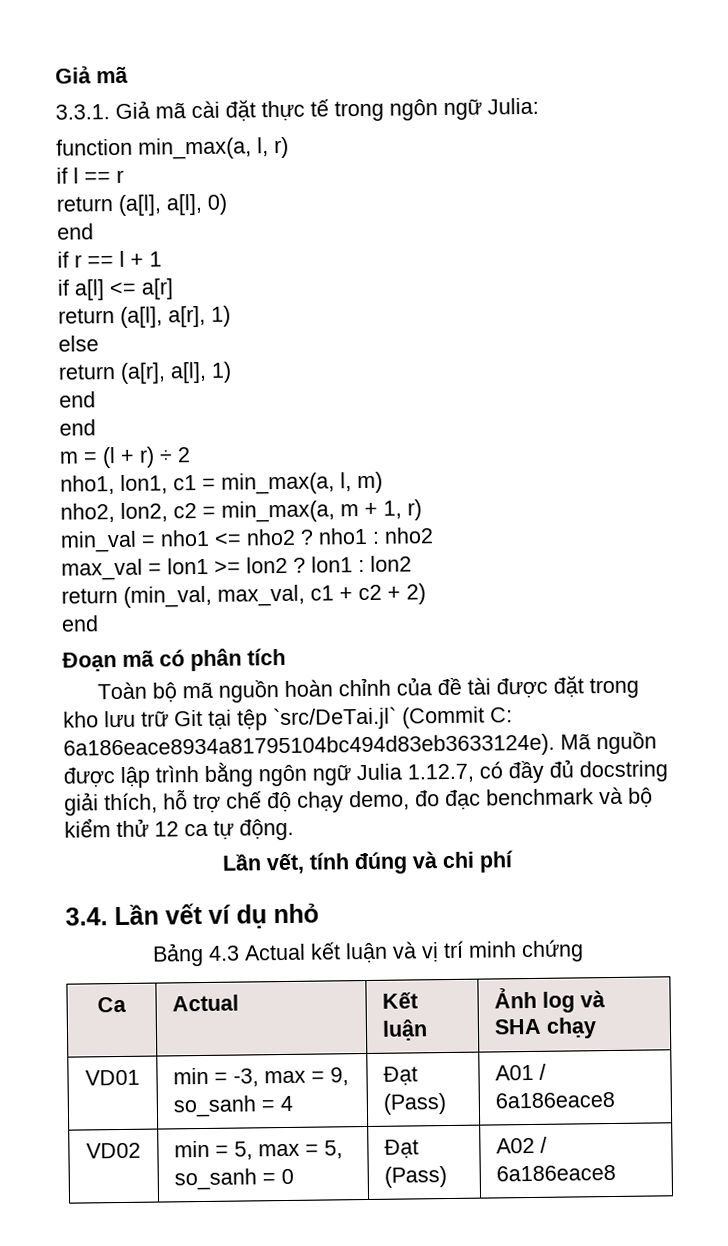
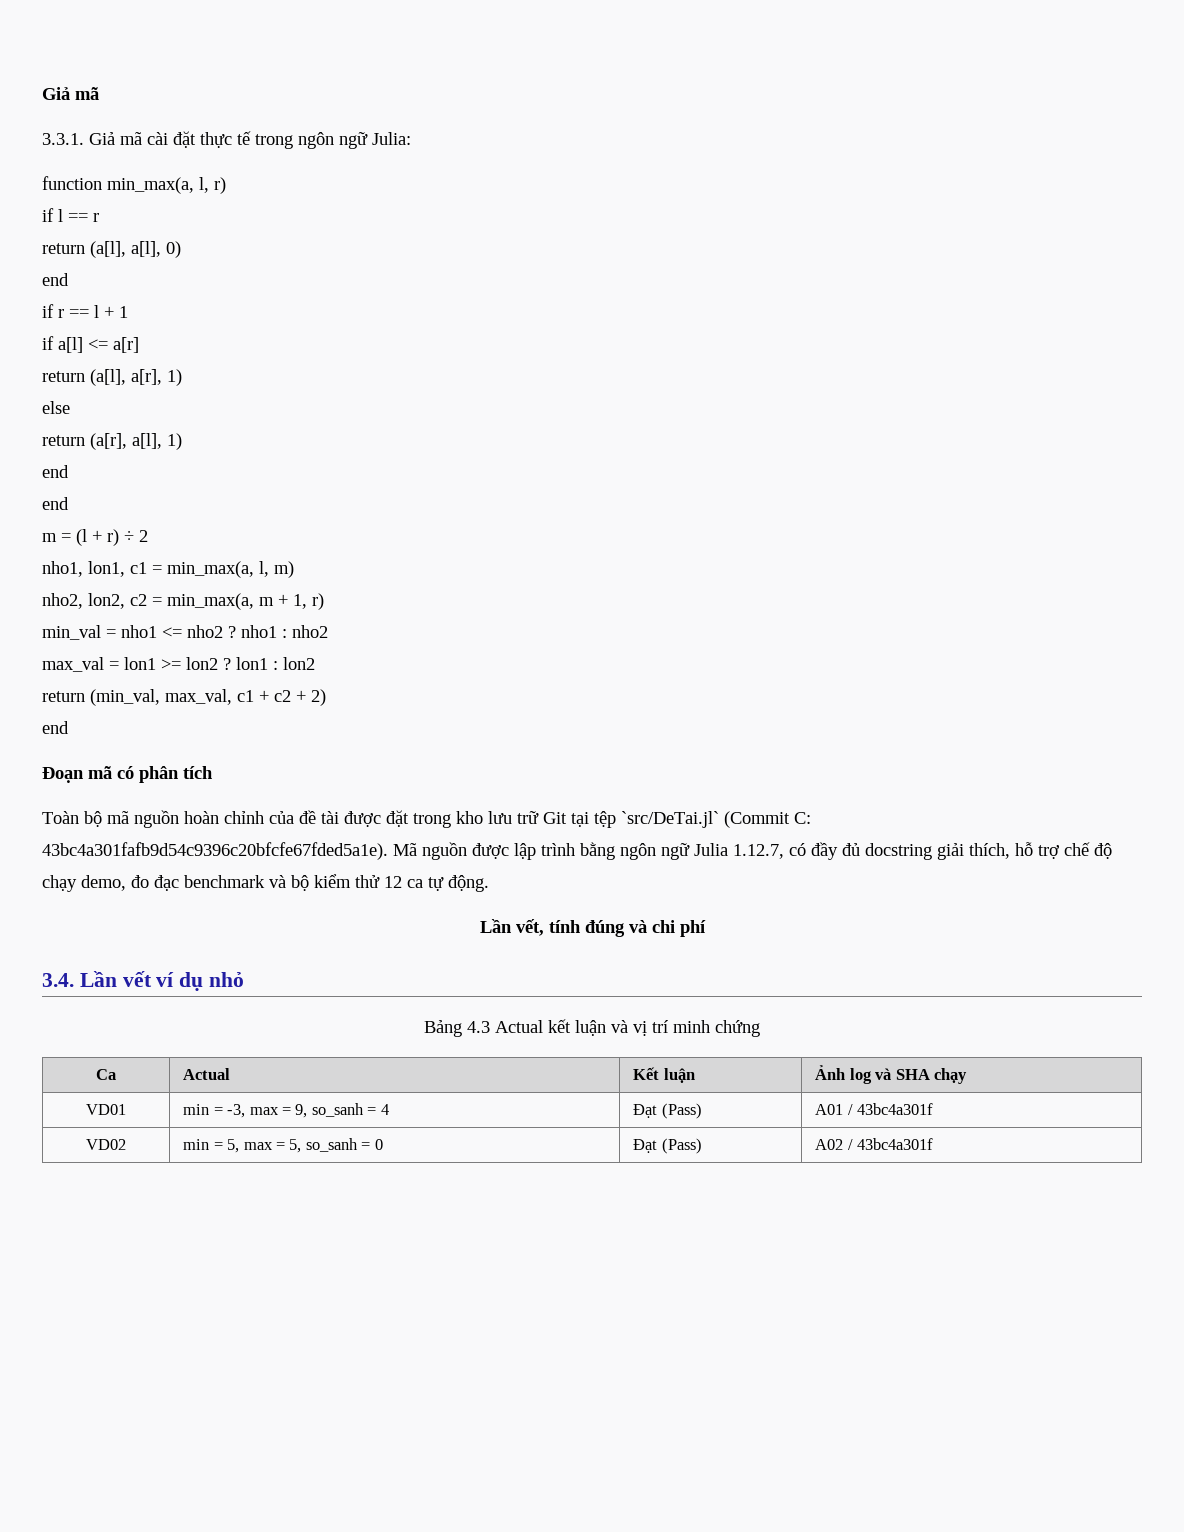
[63,733,555,761] 6a186eace8934a81795104bc494d83eb3633124e). -> [42,842,388,860] 43bc4a301fafb9d54c9396c20bfcfe67fded5a1e).
[495,1091,616,1109] 6a186eace8 -> [857,1103,934,1115] 43bc4a301f
[496,1164,617,1182] 6a186eace8 -> [857,1138,934,1150] 43bc4a301f

